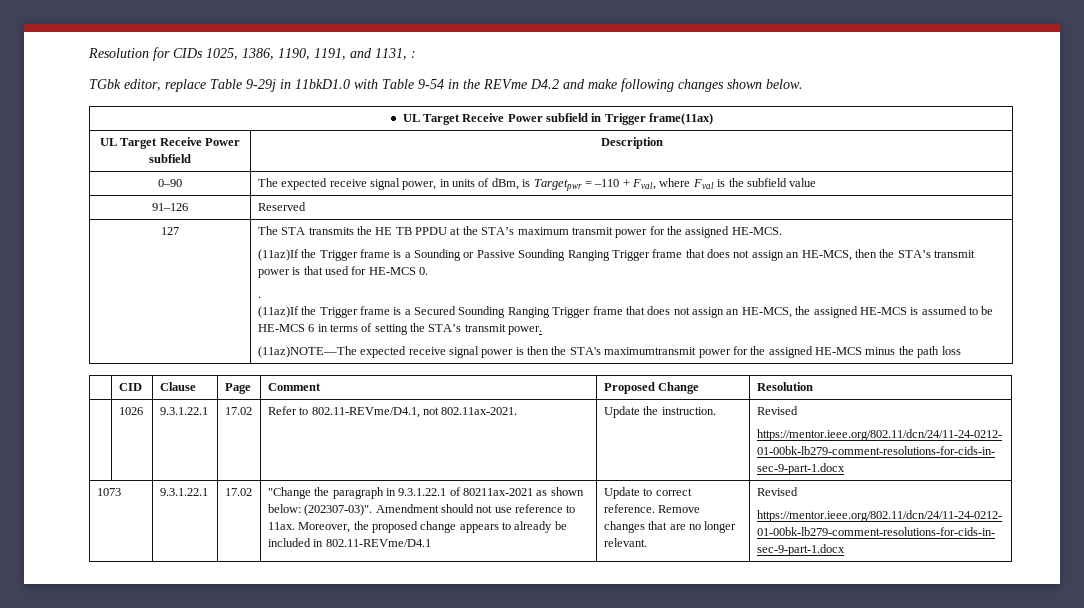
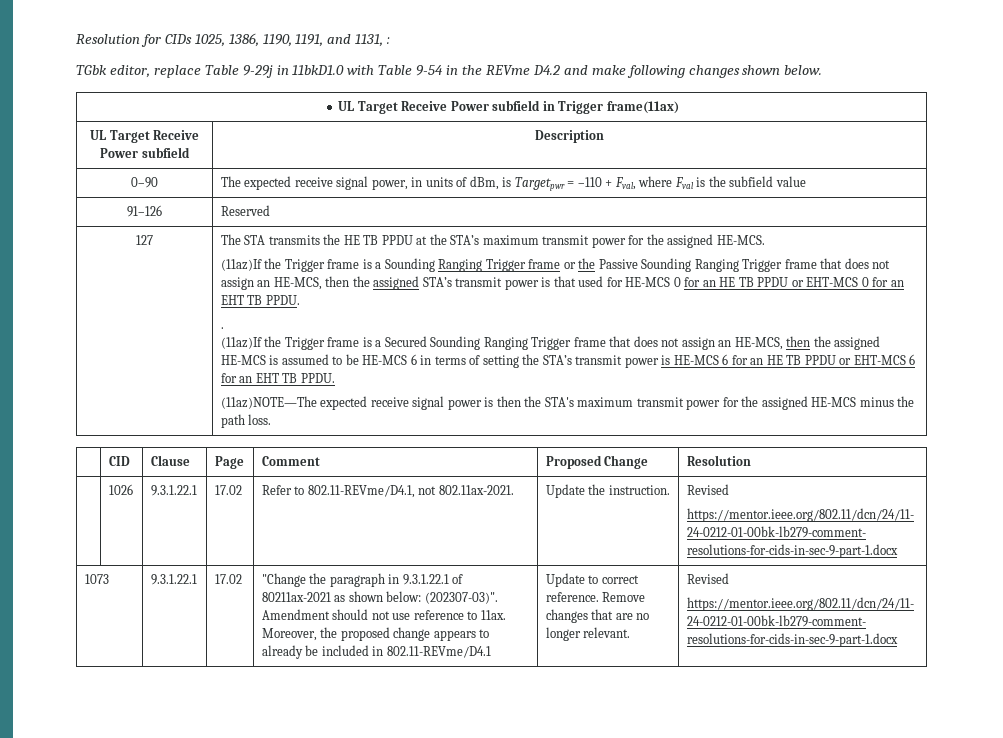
[463,252,475,258] or -> [438,258,596,272] Ranging Trigger frame or the
(895, 253) none -> [373,276,420,290] assigned
[419,267,429,275] 0. -> [673,277,904,287] [220,295,300,305] 0 for an HE TB PPDU or EHT-MCS 0 for an EHT TB PPDU.
(792, 312) none -> [786,336,811,347] then
[508,326,543,335] power. -> [624,354,916,368] [220,373,335,383] power is HE-MCS 6 for an HE TB PPDU or EHT-MCS 6 for an EHT TB PPDU.
[604,347,697,355] maximumtransmit -> [577,397,684,407] maximum transmit
[941,346,961,355] loss -> [248,414,272,425] loss.

